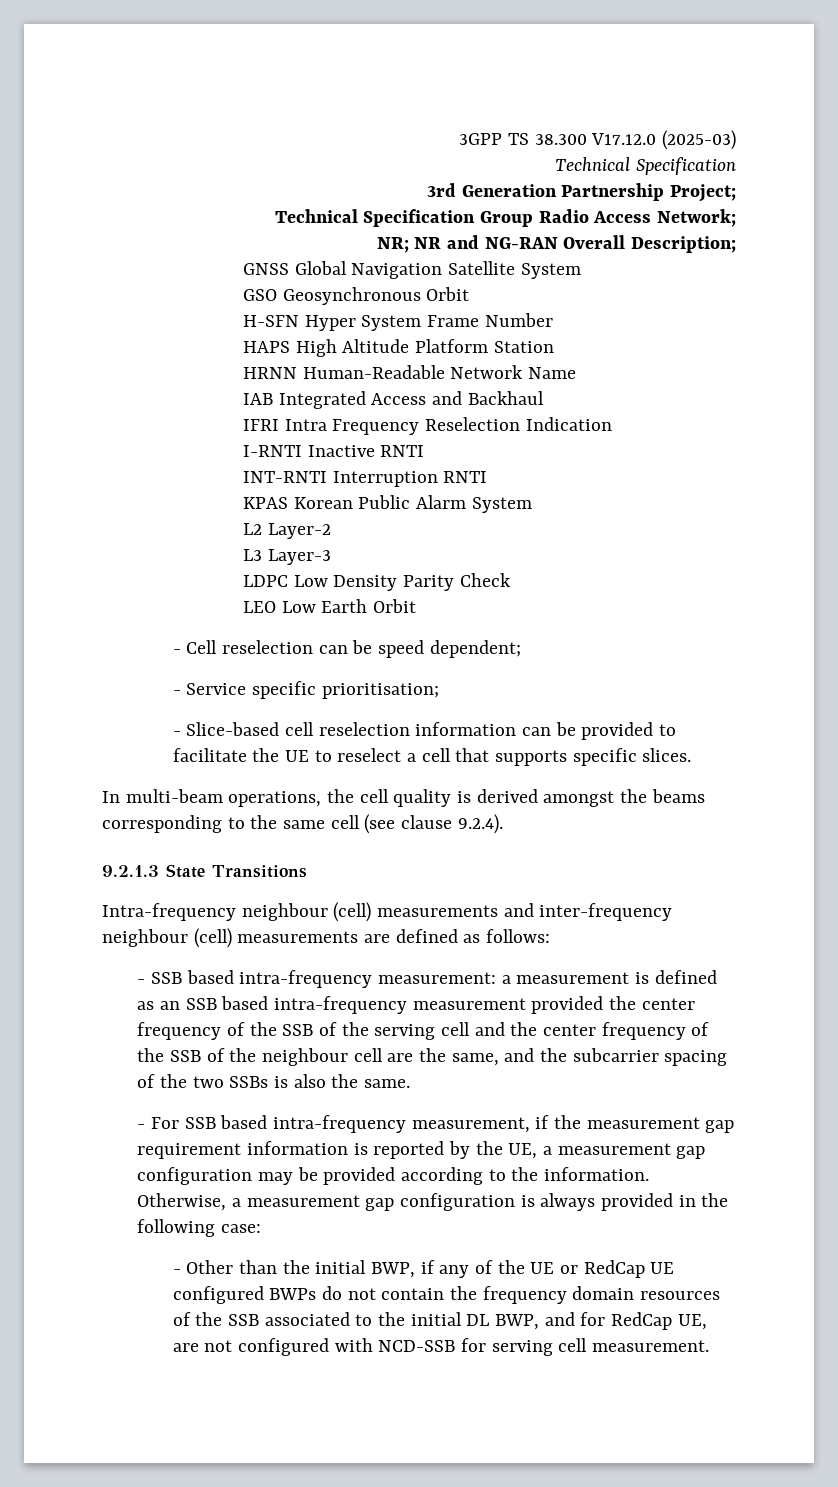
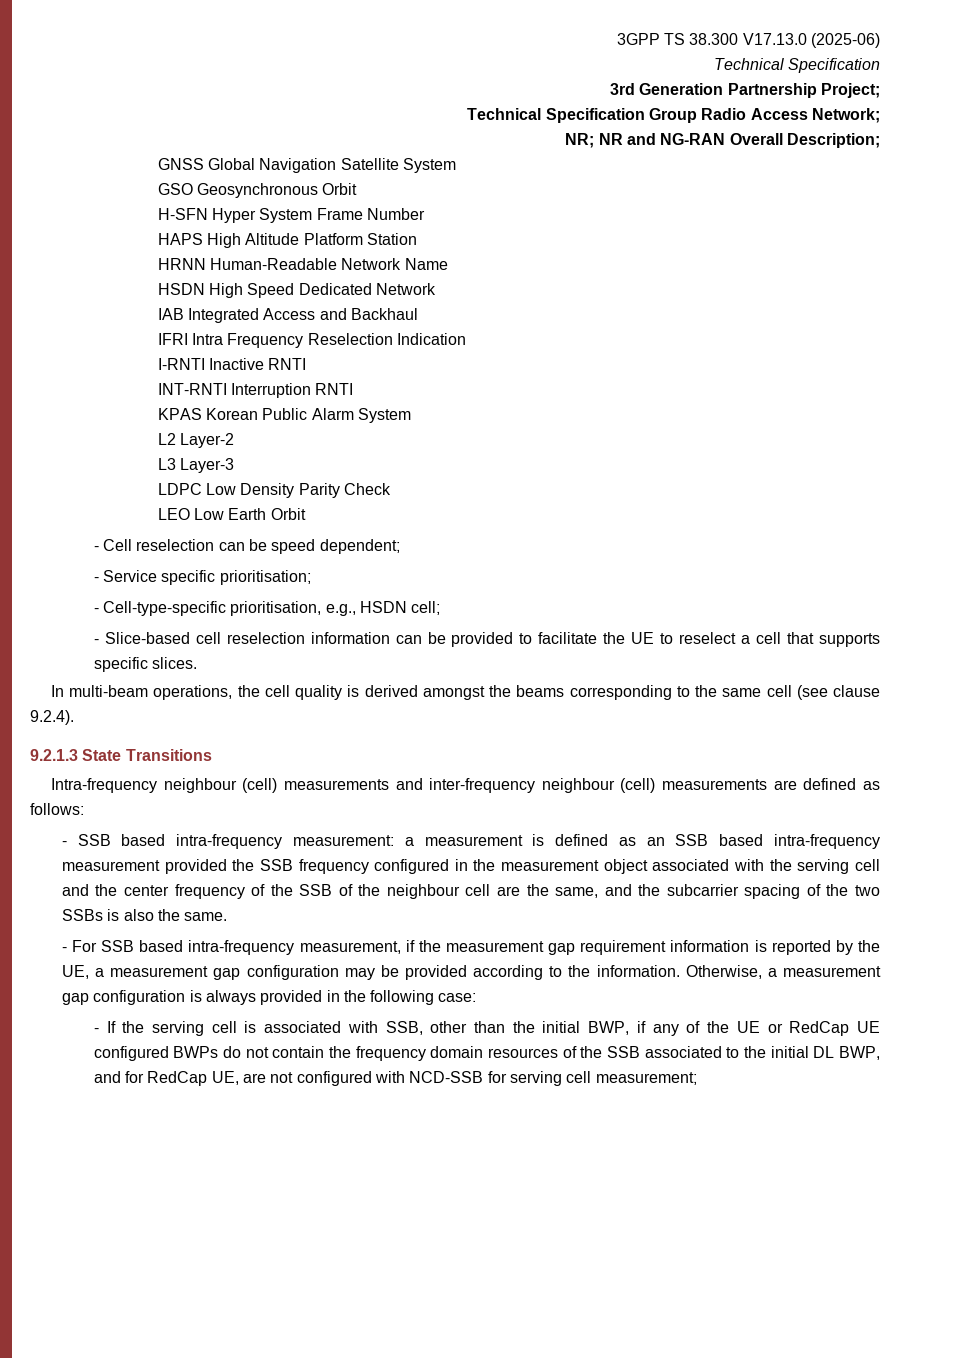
[591,130,736,150] V17.12.0 (2025-03) -> [742,33,881,48] V17.13.0 (2025-06)
(577, 373) none -> [157,283,436,298] // HSDN High Speed Dedicated Network
(439, 691) none -> [93,601,441,616] // - Cell-type-specific prioritisation, e.g., HSDN cell;
[641,998,695,1010] [137,1022,337,1040] center frequency of the SSB of -> [259,859,765,874] SSB frequency configured in the measurement object associated with
[186,1260,234,1274] Other -> [106,1021,468,1036] If the serving cell is associated with SSB, other
[591,1340,709,1352] measurement. -> [595,1072,697,1085] measurement;

